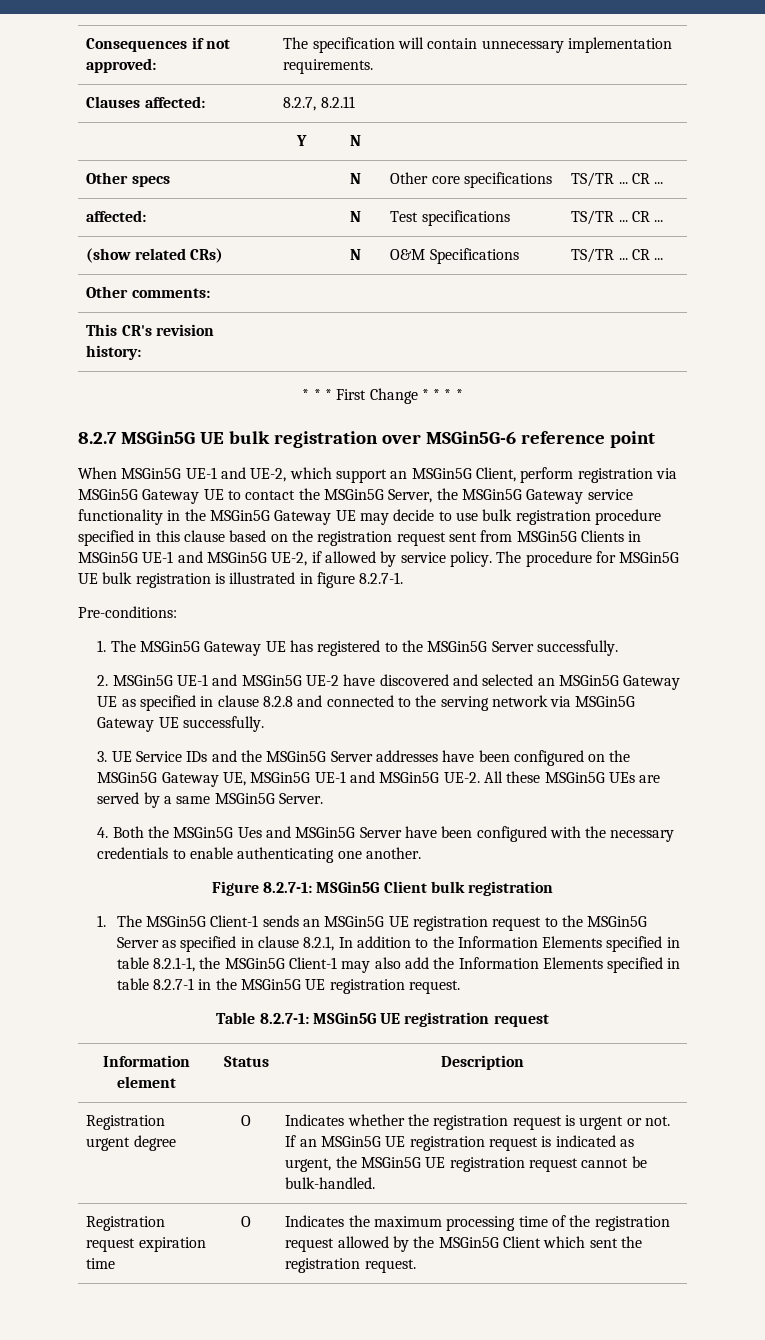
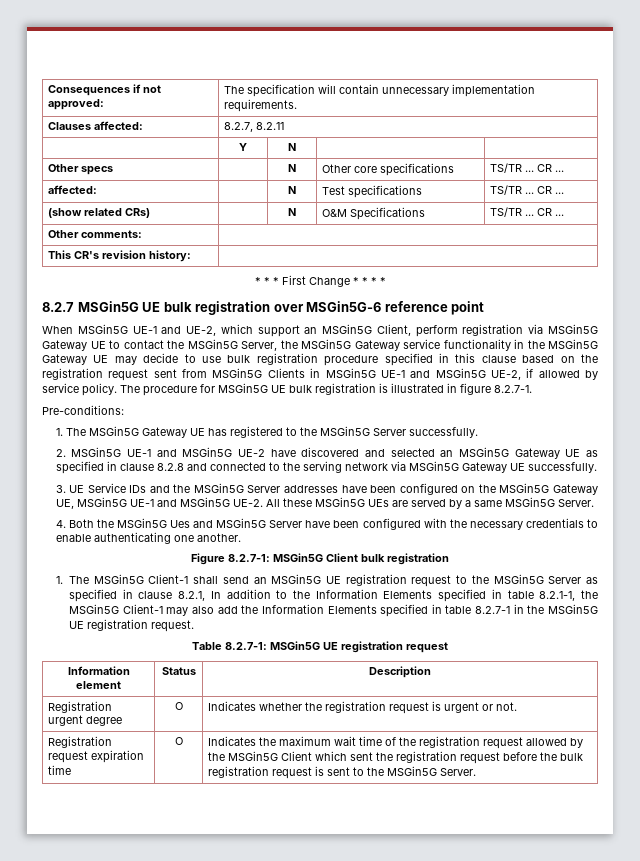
[262,915,299,927] sends -> [193,576,249,584] shall send
[285,1135,635,1151] [285,1156,647,1172] [285,1177,376,1189] If an MSGin5G UE registration request is indicated as urgent, the MSGin5G UE registration request cannot be bulk-handled. -> (518, 706) none
[446,1216,516,1231] processing -> [334,736,357,746] wait
[364,1259,416,1273] request. -> [460,752,584,764] [208,766,477,779] request before the bulk registration request is sent to the MSGin5G Server.

